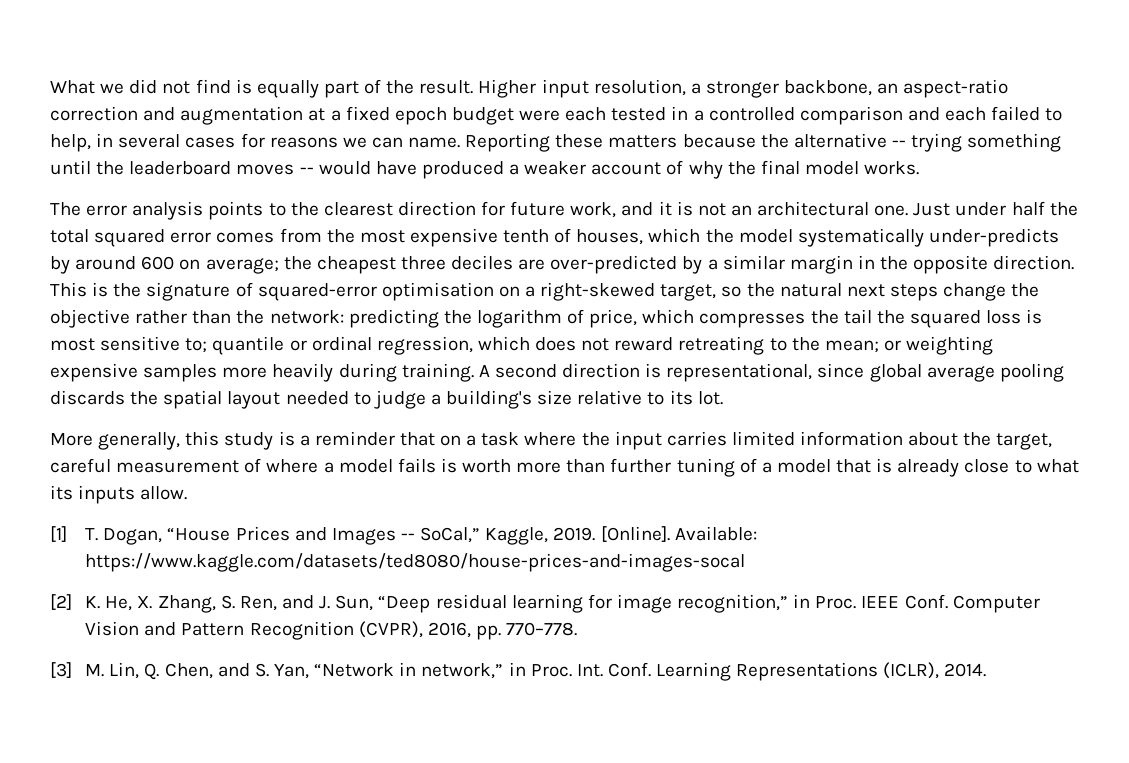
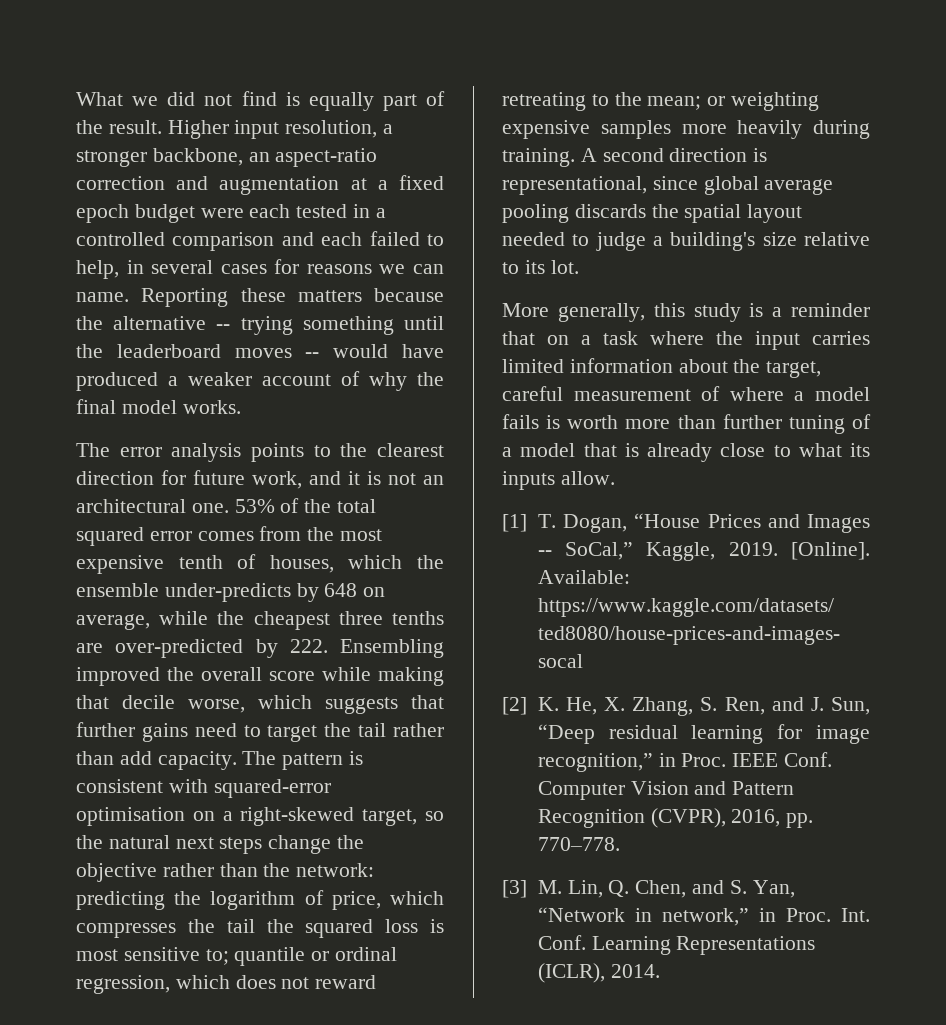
[913,201,1045,216] Just under half -> [234,498,300,513] 53% of
[738,228,1059,247] [50,256,279,274] model systematically under-predicts by around 600 on average; -> [76,583,386,602] [76,611,209,630] ensemble under-predicts by 648 on average, while
[451,255,514,270] deciles -> [392,611,444,625] tenths
[707,255,1075,274] [50,282,253,301] a similar margin in the opposite direction. This is the signature of -> [289,639,444,658] [76,667,444,686] [76,695,444,714] [76,722,444,742] [76,751,364,770] [76,779,208,793] 222. Ensembling improved the overall score while making that decile worse, which suggests that further gains need to target the tail rather than add capacity. The pattern is consistent with

